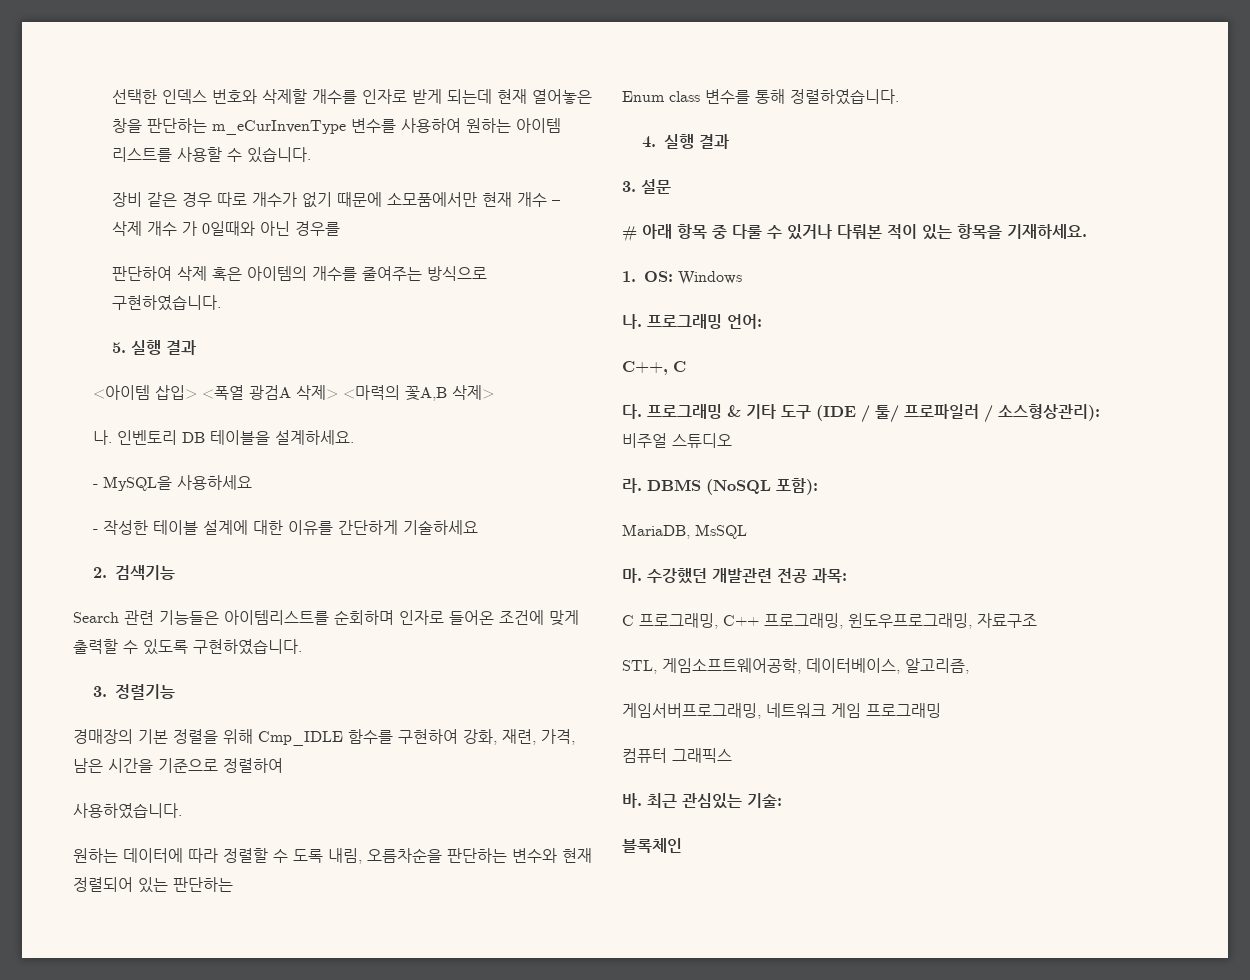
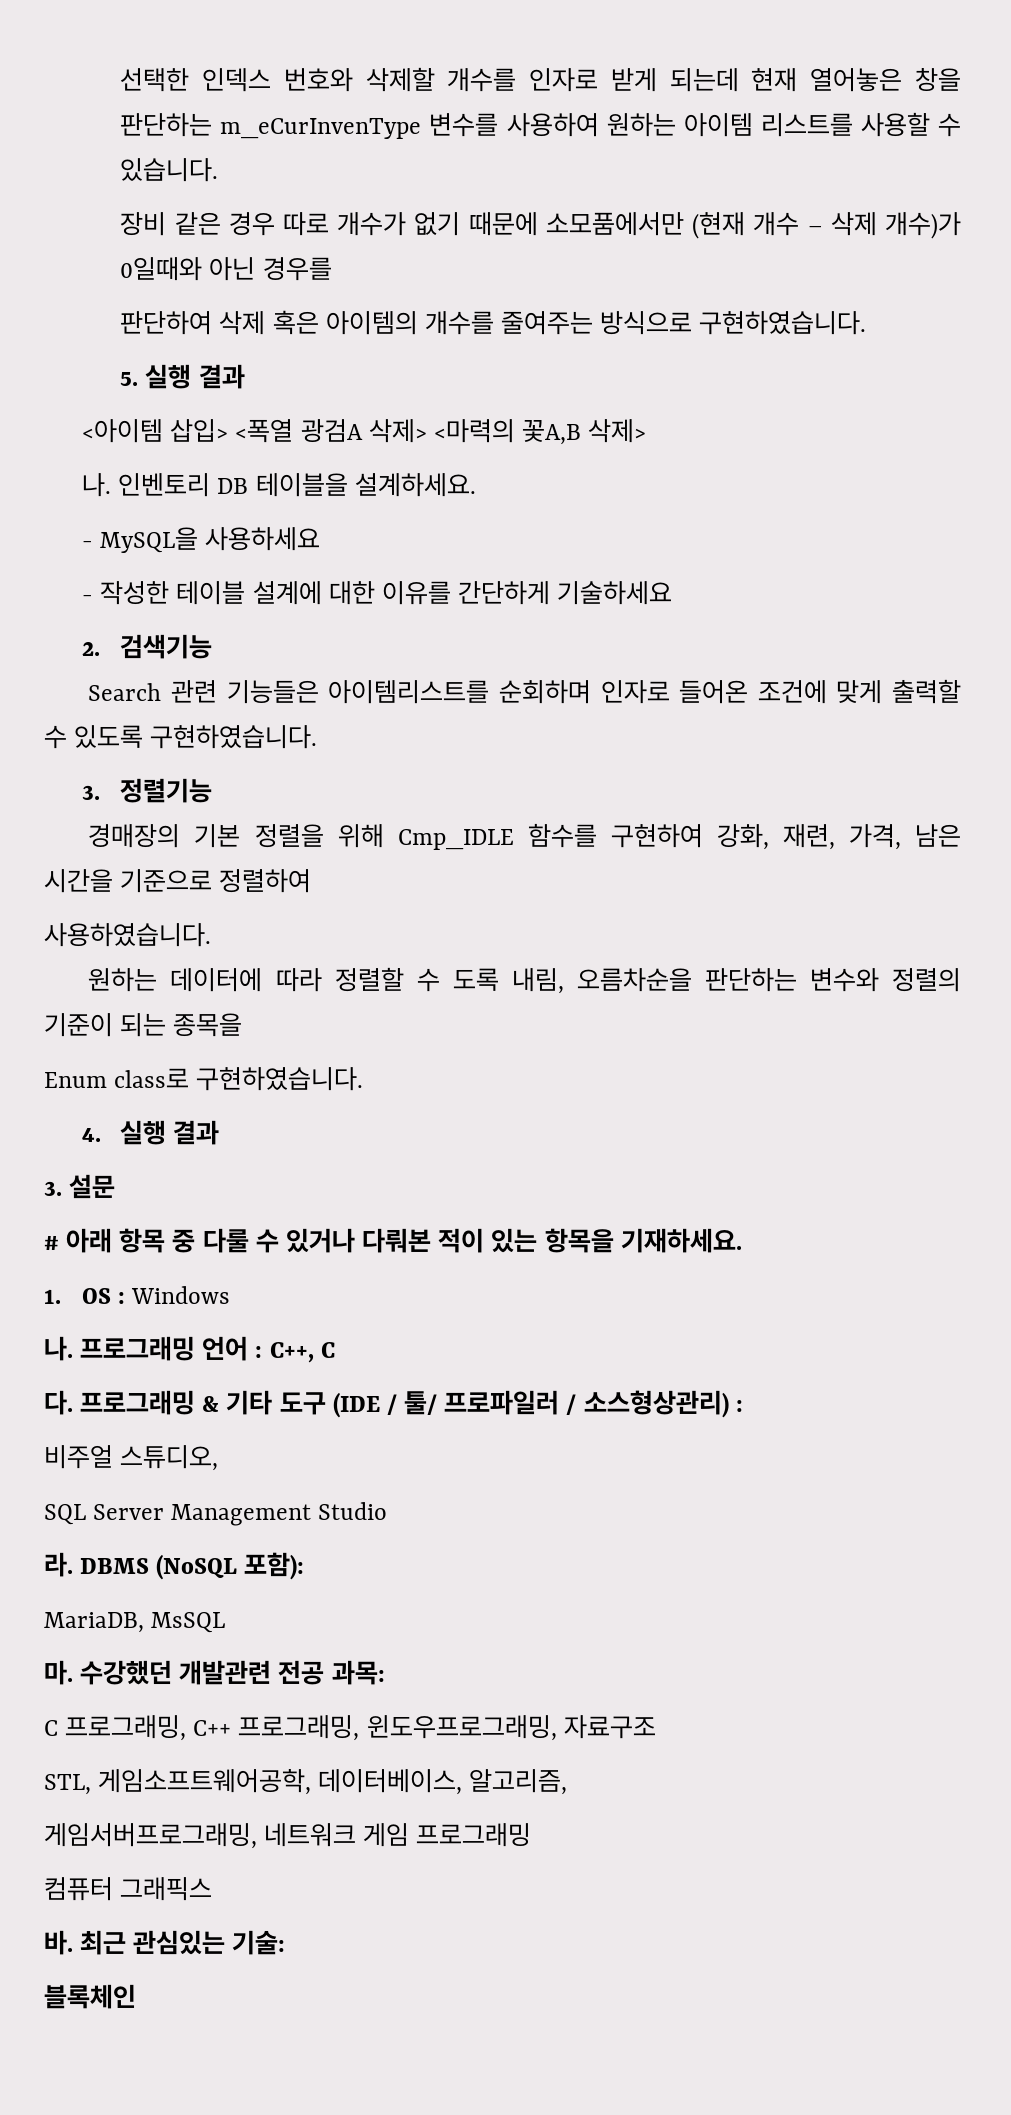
[482,192,513,207] 현재 -> [692,212,746,239] (현재
[147,221,198,236] 개수 가 -> [885,212,962,239] 개수)가
[562,848,592,863] [73,877,233,893] [622,89,899,105] 현재 정렬되어 있는 판단하는 // Enum class 변수를 통해 정렬하였습니다. -> [892,968,962,992] [44,1013,243,1037] [44,1067,364,1091] 정렬의 기준이 되는 종목을 // Enum class로 구현하였습니다.
[644,271,673,282] OS: -> [82,1288,126,1304] OS :
[727,314,762,329] 언어: // -> [202,1336,263,1361] 언어 :
[998,404,1100,421] [622,433,732,448] 소스형상관리): 비주얼 스튜디오 -> [583,1390,743,1418] [44,1445,219,1471] [44,1502,388,1526] 소스형상관리) : // 비주얼 스튜디오, // SQL Server Management Studio

